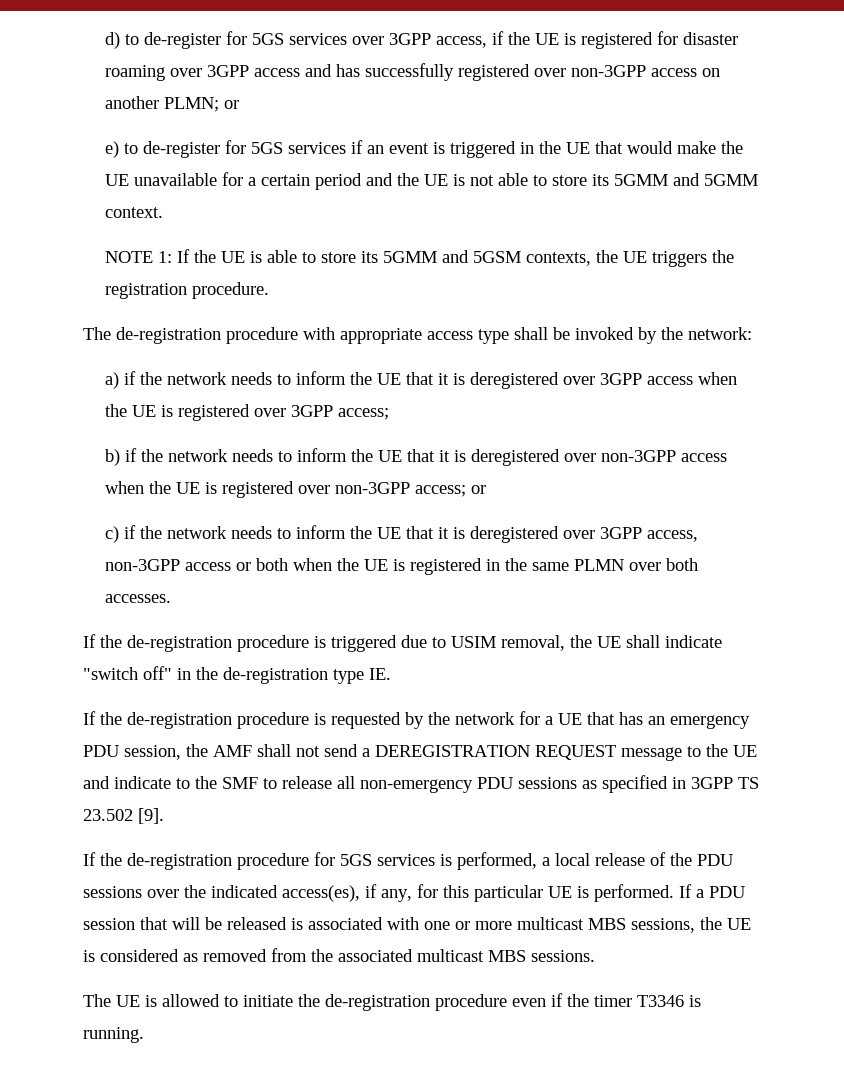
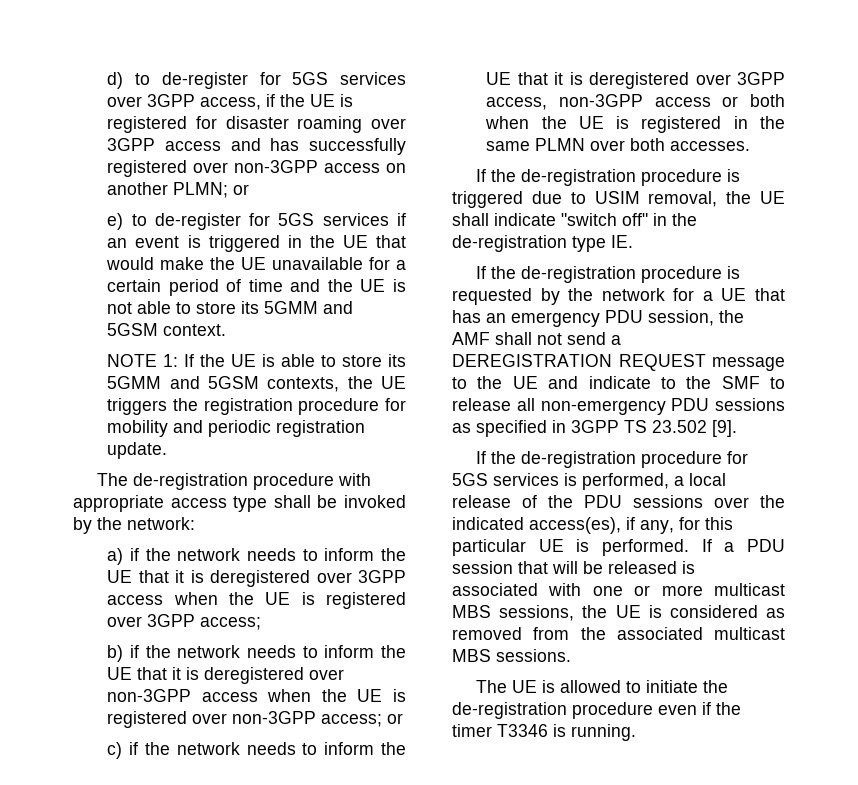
(362, 181) none -> [226,279,283,292] of time
[703,174,758,186] 5GMM -> [107,323,159,336] 5GSM
[191,282,269,299] procedure. -> [298,398,406,415] [107,420,366,437] [107,442,168,459] procedure for mobility and periodic registration update.

